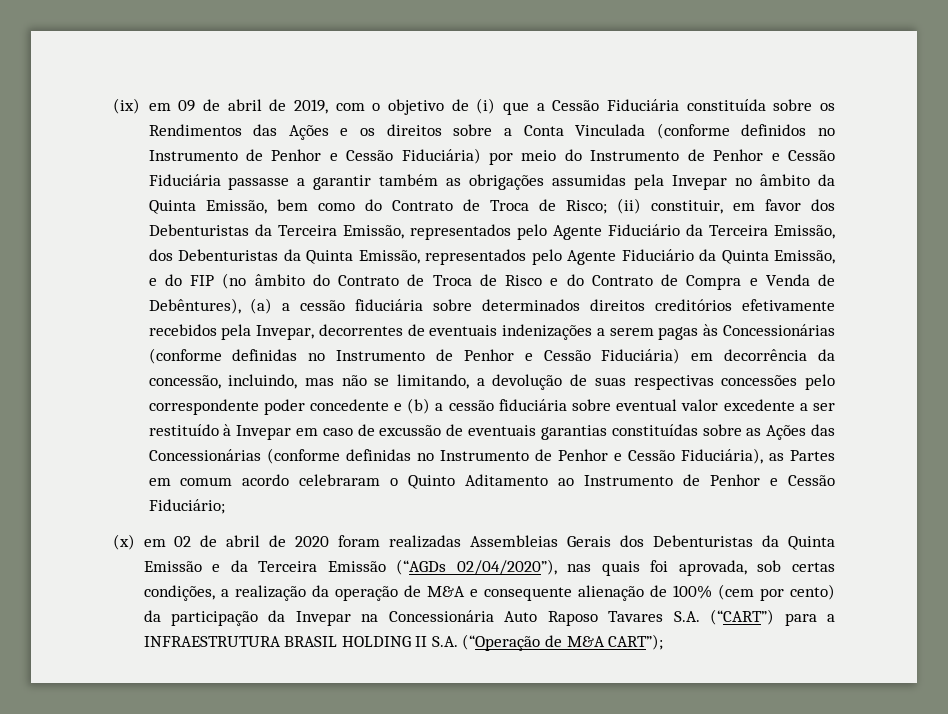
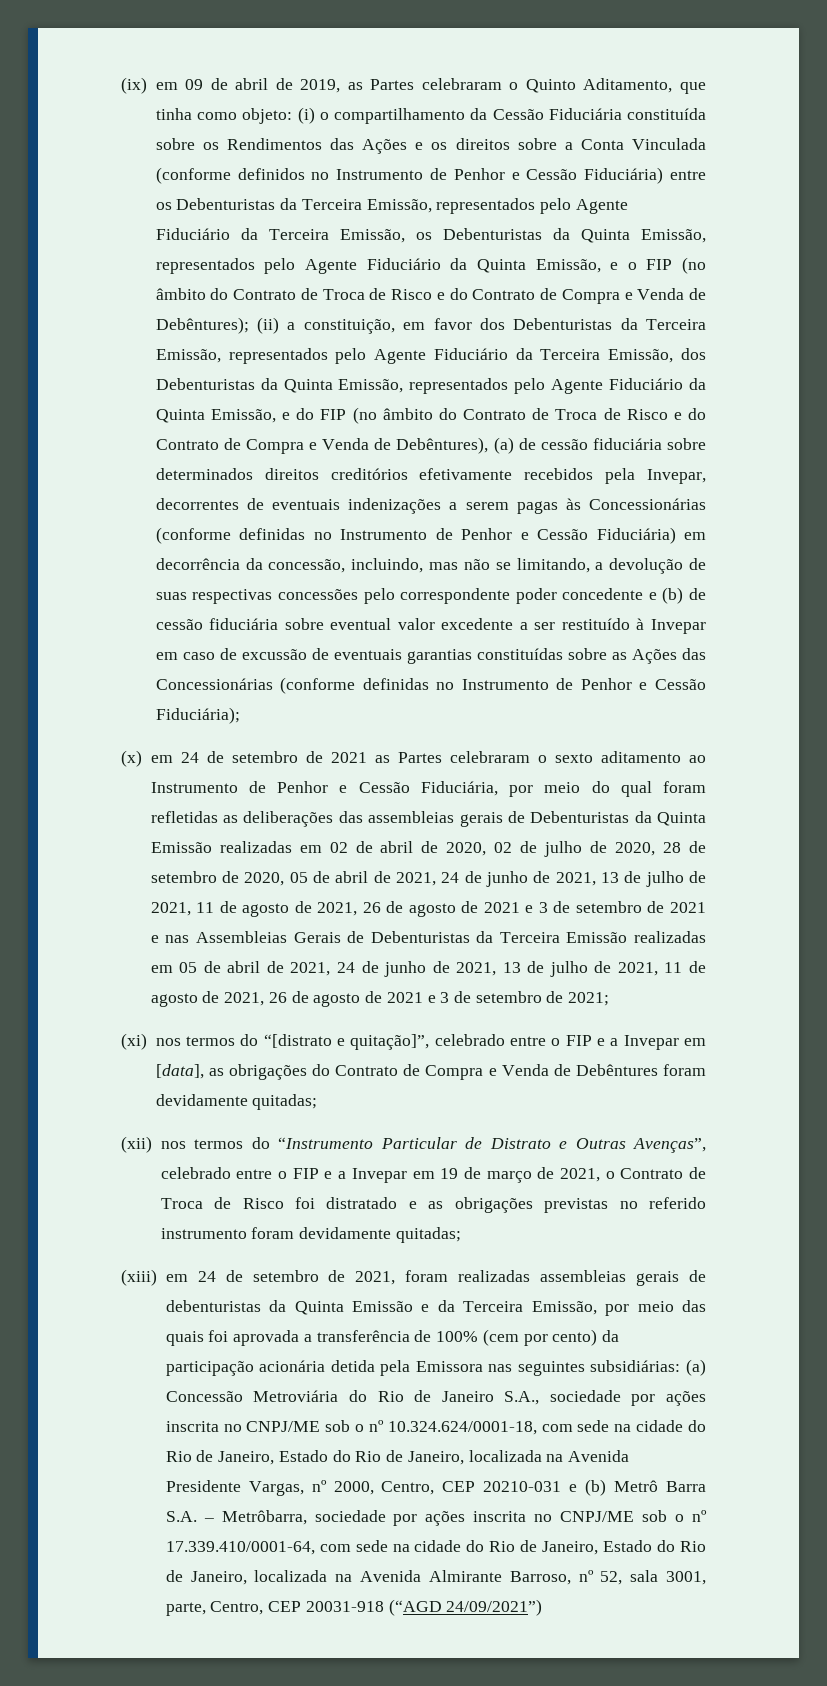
[335,98,545,115] com o objetivo de (i) que a -> [347,78,706,94] [155,107,488,124] as Partes celebraram o Quinto Aditamento, que tinha como objeto: (i) o compartilhamento da
[489,149,835,165] [148,174,836,190] [148,198,723,214] por meio do Instrumento de Penhor e Cessão Fiduciária passasse a garantir também as obrigações assumidas pela Invepar no âmbito da Quinta Emissão, bem como do Contrato de Troca de Risco; (ii) constituir, -> [669,170,706,180] [155,198,628,214] [155,228,706,243] [155,257,706,274] [155,288,706,304] [155,317,395,334] entre os Debenturistas da Terceira Emissão, representados pelo Agente Fiduciário da Terceira Emissão, os Debenturistas da Quinta Emissão, representados pelo Agente Fiduciário da Quinta Emissão, e o FIP (no âmbito do Contrato de Troca de Risco e do Contrato de Compra e Venda de Debêntures); (ii) a constituição,
[282,303,291,311] a -> [518,438,536,450] de
[435,403,444,411] a -> [689,588,707,600] de
[680,448,835,464] [148,474,549,489] Fiduciária), as Partes em comum acordo celebraram o Quinto Aditamento -> [155,707,240,724] [121,750,681,767] Fiduciária); // (x) em 24 de setembro de 2021 as Partes celebraram o sexto aditamento
[148,499,225,514] [113,534,135,550] Fiduciário; // (x) -> [420,781,707,797] [150,811,706,827] [150,841,292,853] Fiduciária, por meio do qual foram refletidas as deliberações das assembleias gerais de Debenturistas da Quinta Emissão realizadas
[295,535,754,548] 2020 foram realizadas Assembleias Gerais dos Debenturistas -> [446,841,706,857] [150,871,706,887] [150,901,706,917] [150,931,706,943] [150,961,706,977] [150,991,610,1007] [121,1033,707,1050] [155,1064,707,1080] [155,1094,318,1110] [121,1136,706,1153] [160,1167,706,1183] [160,1197,706,1213] [160,1227,461,1243] [121,1269,706,1286] [165,1300,261,1312] 2020, 02 de julho de 2020, 28 de setembro de 2020, 05 de abril de 2021, 24 de junho de 2021, 13 de julho de 2021, 11 de agosto de 2021, 26 de agosto de 2021 e 3 de setembro de 2021 e nas Assembleias Gerais de Debenturistas da Terceira Emissão realizadas em 05 de abril de 2021, 24 de junho de 2021, 13 de julho de 2021, 11 de agosto de 2021, 26 de agosto de 2021 e 3 de setembro de 2021; // (xi) nos termos do “[distrato e quitação]”, celebrado entre o FIP e a Invepar em [data], as obrigações do Contrato de Compra e Venda de Debêntures foram devidamente quitadas; // (xii) nos termos do “Instrumento Particular de Distrato e Outras Avenças”, celebrado entre o FIP e a Invepar em 19 de março de 2021, o Contrato de Troca de Risco foi distratado e as obrigações previstas no referido instrumento foram devidamente quitadas; // (xiii) em 24 de setembro de 2021, foram realizadas assembleias gerais de debenturistas
[327,559,835,576] [143,585,644,601] Emissão (“AGDs 02/04/2020”), nas quais foi aprovada, sob certas condições, a realização da operação de M&A e consequente alienação -> [531,1300,706,1316] [165,1330,410,1346] Emissão, por meio das quais foi aprovada a transferência
[268,609,835,626] [143,634,664,651] da Invepar na Concessionária Auto Raposo Tavares S.A. (“CART”) para a INFRAESTRUTURA BRASIL HOLDING II S.A. (“Operação de M&A CART”); -> [259,1359,706,1376] [165,1390,706,1406] [165,1420,706,1435] [165,1450,630,1465] [165,1479,706,1496] [165,1510,707,1526] [165,1540,706,1555] [165,1570,706,1585] [165,1599,543,1616] acionária detida pela Emissora nas seguintes subsidiárias: (a) Concessão Metroviária do Rio de Janeiro S.A., sociedade por ações inscrita no CNPJ/ME sob o nº 10.324.624/0001-18, com sede na cidade do Rio de Janeiro, Estado do Rio de Janeiro, localizada na Avenida Presidente Vargas, nº 2000, Centro, CEP 20210-031 e (b) Metrô Barra S.A. – Metrôbarra, sociedade por ações inscrita no CNPJ/ME sob o nº 17.339.410/0001-64, com sede na cidade do Rio de Janeiro, Estado do Rio de Janeiro, localizada na Avenida Almirante Barroso, nº 52, sala 3001, parte, Centro, CEP 20031-918 (“AGD 24/09/2021”)

